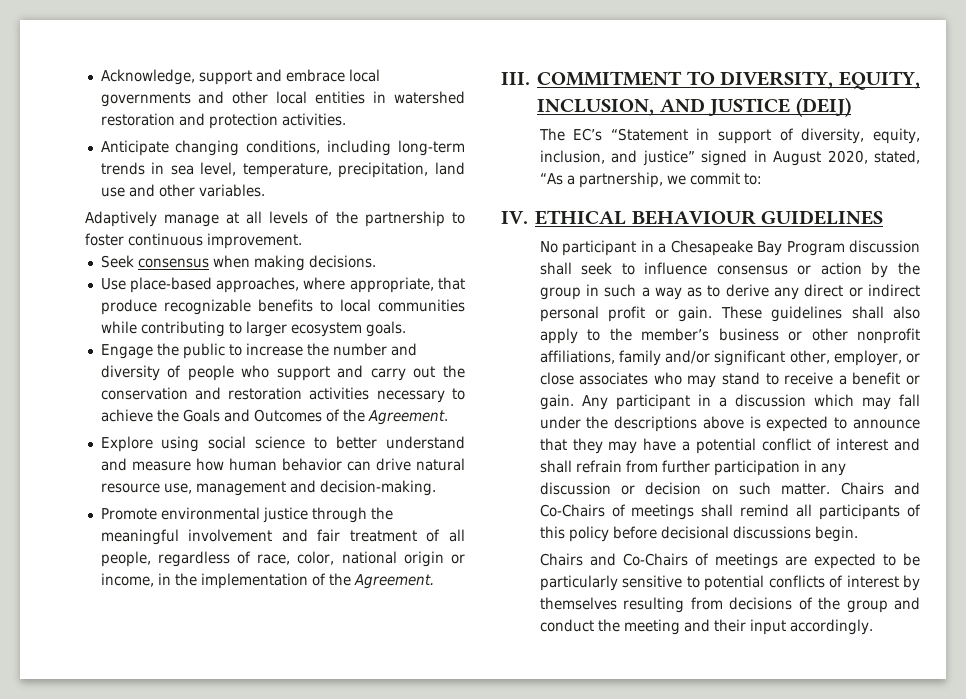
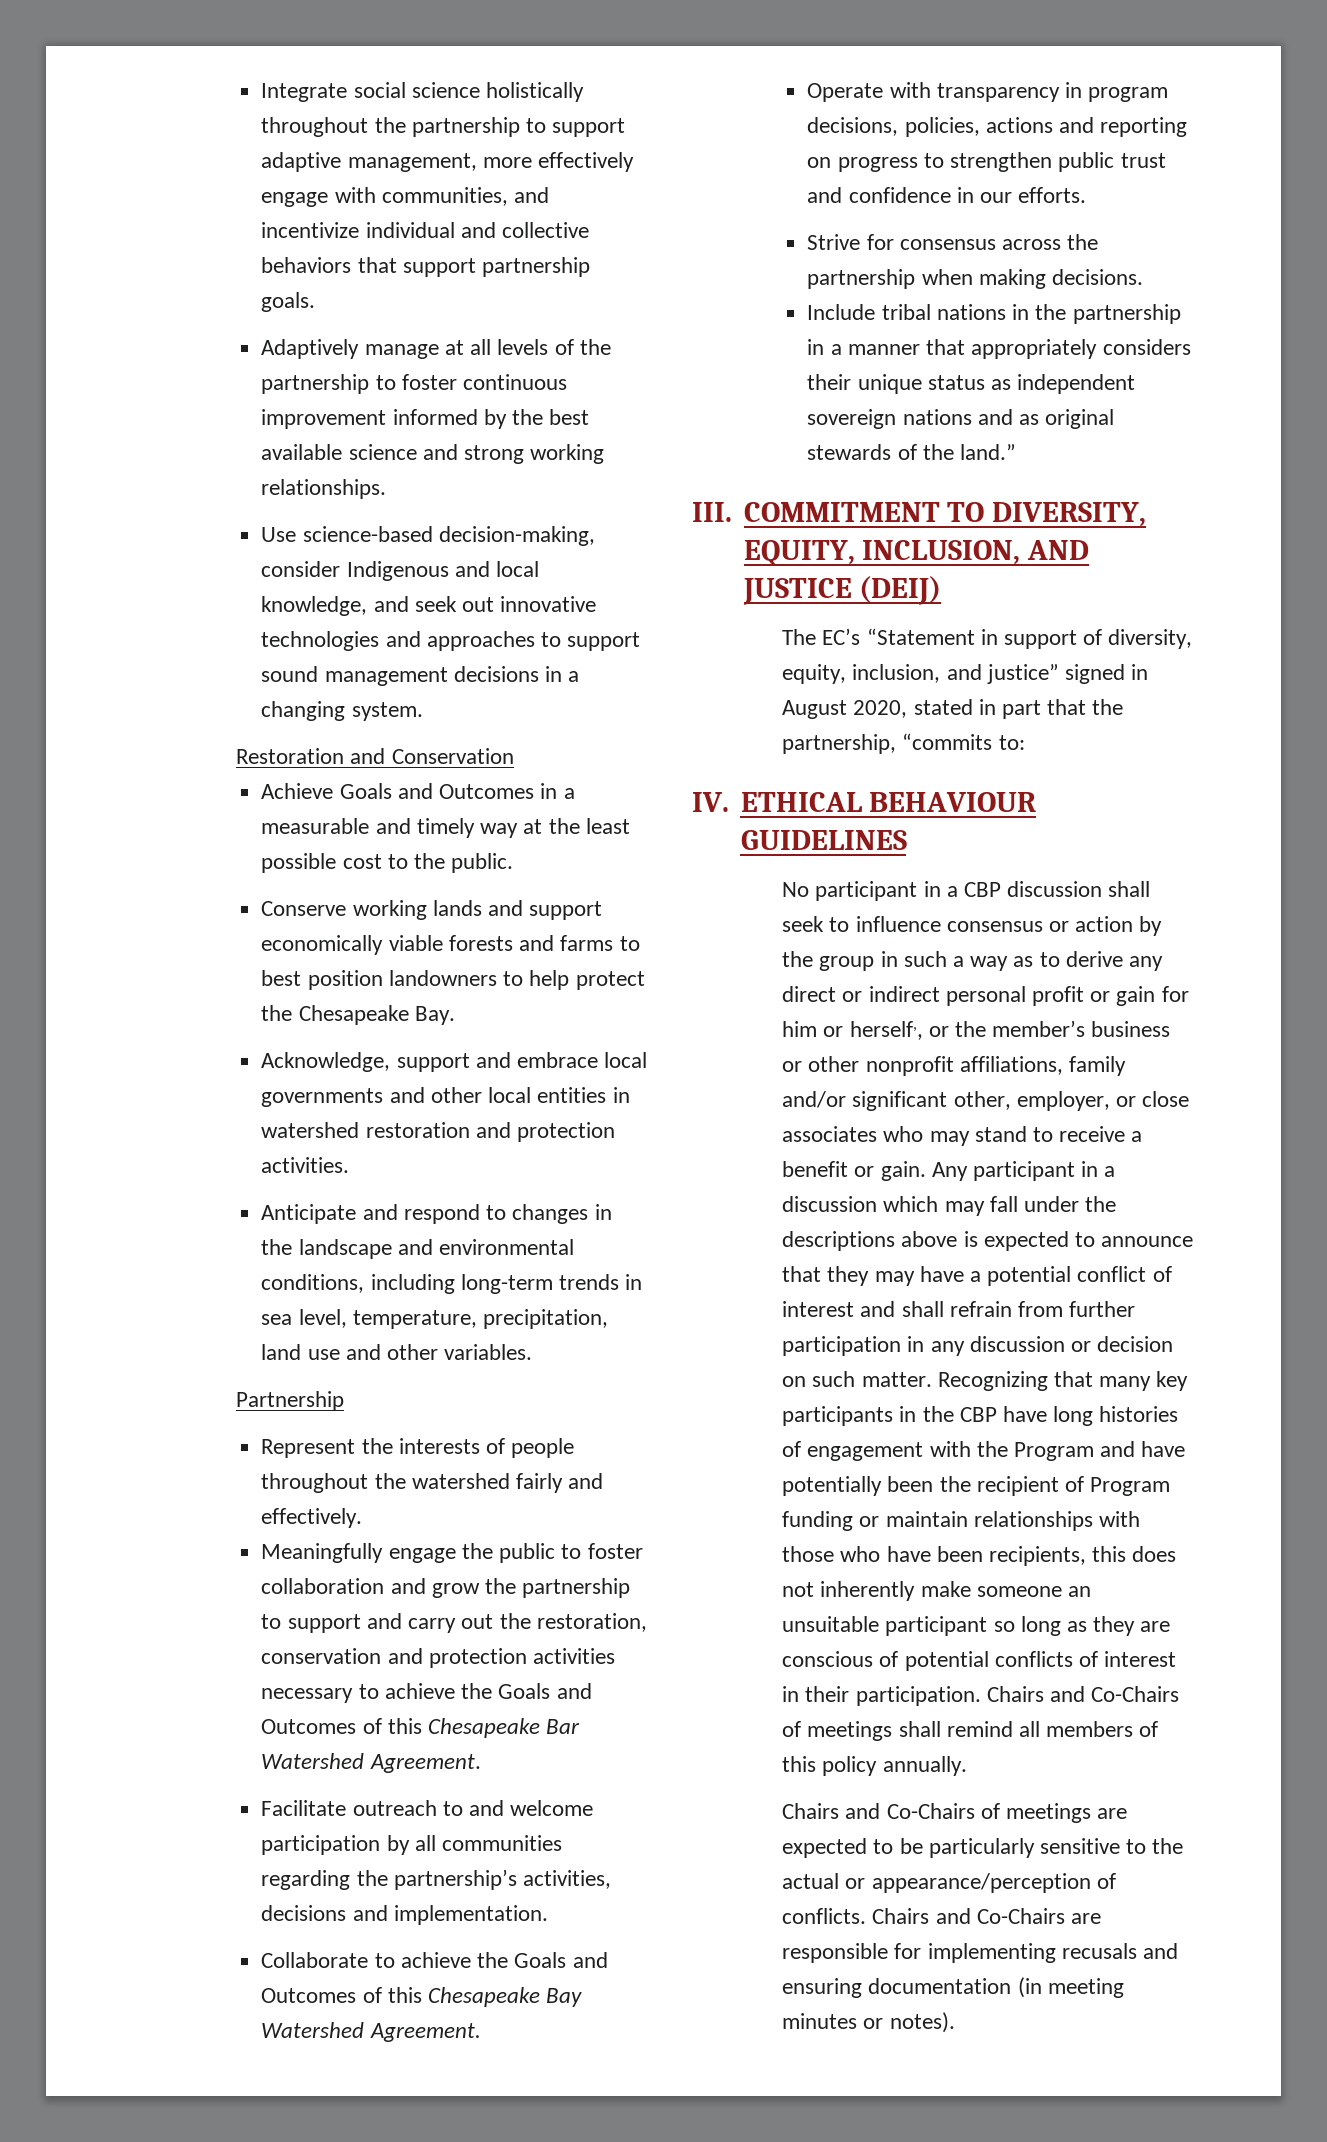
(100, 77) none -> [261,82,585,102] [261,117,626,137] [261,152,635,172] [261,187,550,207] [261,222,590,238] [261,257,591,277] [261,292,316,312] [261,339,611,359] [261,374,568,394] [261,409,590,429] [261,444,605,464] [261,479,387,499] [261,526,595,546] [261,561,540,581] [261,596,597,616] [261,631,641,651] [261,666,580,686] [261,701,423,721] [236,748,514,764] [261,783,575,799] [261,818,630,838] [261,853,514,873] [261,900,603,920] [261,935,640,955] [261,970,645,990] [261,1005,455,1025] Integrate social science holistically throughout the partnership to support adaptive management, more effectively engage with communities, and incentivize individual and collective behaviors that support partnership goals. // Adaptively manage at all levels of the partnership to foster continuous improvement informed by the best available science and strong working relationships. // Use science-based decision-making, consider Indigenous and local knowledge, and seek out innovative technologies and approaches to support sound management decisions in a changing system. // Restoration and Conservation // Achieve Goals and Outcomes in a measurable and timely way at the least possible cost to the public. // Conserve working lands and support economically viable forests and farms to best position landowners to help protect the Chesapeake Bay. //
[175,140,240,156] changing -> [362,1204,612,1224] [261,1239,575,1259] and respond to changes in the landscape and environmental
[84,211,465,227] [84,233,302,249] [100,255,376,271] [100,277,465,293] [100,299,465,315] [100,321,406,337] [100,343,417,359] [100,365,270,381] Adaptively manage at all levels of the partnership to foster continuous improvement. // Seek consensus when making decisions. // Use place-based approaches, where appropriate, that produce recognizable benefits to local communities while contributing to larger ecosystem goals. // Engage the public to increase the number and diversity of people who -> [236,1391,345,1411] [261,1438,575,1458] [261,1473,604,1493] [261,1508,363,1528] [261,1543,643,1563] [261,1578,631,1598] [261,1614,282,1629] Partnership // Represent the interests of people throughout the watershed fairly and effectively. // Meaningfully engage the public to foster collaboration and grow the partnership to
(466, 371) none -> [536,1613,647,1632] restoration,
[228,387,303,400] restoration -> [428,1648,527,1668] protection
[342,409,448,425] [100,436,465,452] [100,458,465,471] [100,480,436,496] [100,507,393,523] [100,529,465,545] [100,551,465,567] [100,573,434,589] the Agreement. // Explore using social science to better understand and measure how human behavior can drive natural resource use, management and decision-making. // Promote environmental justice through the meaningful involvement and fair treatment of all people, regardless of race, color, national origin or income, in the implementation of the Agreement. -> [387,1718,581,1738] [261,1753,481,1773] [261,1800,594,1816] [261,1835,563,1855] [261,1869,612,1890] [261,1905,548,1925] [261,1952,608,1968] [261,1987,583,2007] [261,2022,481,2042] [807,82,1169,102] [807,117,1188,137] [807,152,1166,172] [807,187,1087,203] [807,234,1099,250] [807,269,1144,289] [807,304,1181,324] [807,339,1191,359] [807,374,1136,394] [807,409,1115,429] [807,444,1017,460] this Chesapeake Bar Watershed Agreement. // Facilitate outreach to and welcome participation by all communities regarding the partnership’s activities, decisions and implementation. // Collaborate to achieve the Goals and Outcomes of this Chesapeake Bay Watershed Agreement. // Operate with transparency in program decisions, policies, actions and reporting on progress to strengthen public trust and confidence in our efforts. // Strive for consensus across the partnership when making decisions. // Include tribal nations in the partnership in a manner that appropriately considers their unique status as independent sovereign nations and as original stewards of the land.”
[874,150,920,164] [539,172,740,188] stated, “As a partnership, we commit -> [913,699,1124,719] [782,733,993,754] stated in part that the partnership, “commits
[670,240,845,256] Chesapeake Bay Program -> [963,882,1001,897] CBP
[678,306,920,322] [539,328,601,344] gain. These guidelines shall also apply to -> [1116,986,1189,1006] [782,1021,949,1040] gain for him or herself,, or
(831, 489) none -> [937,1371,1189,1391] [782,1406,1179,1426] [782,1441,1186,1461] [782,1476,1171,1496] [782,1511,1140,1531] [782,1546,1177,1566] [782,1581,1091,1601] [782,1616,1171,1636] [782,1651,1177,1671] [782,1686,981,1706] Recognizing that many key participants in the CBP have long histories of engagement with the Program and have potentially been the recipient of Program funding or maintain relationships with those who have been recipients, this does not inherently make someone an unsuitable participant so long as they are conscious of potential conflicts of interest in their participation.
[819,504,901,520] participants -> [1046,1721,1134,1737] members
[612,526,858,542] before decisional discussions begin. -> [882,1756,967,1776] annually.
[704,575,920,591] [539,597,920,613] [539,619,873,635] potential conflicts of interest by themselves resulting from decisions of the group and conduct the meeting and their input accordingly. -> [1152,1838,1184,1854] [782,1873,1116,1893] [782,1908,1101,1924] [782,1943,1178,1963] [782,1977,1124,1998] [782,2012,955,2033] the actual or appearance/perception of conflicts. Chairs and Co-Chairs are responsible for implementing recusals and ensuring documentation (in meeting minutes or notes).

